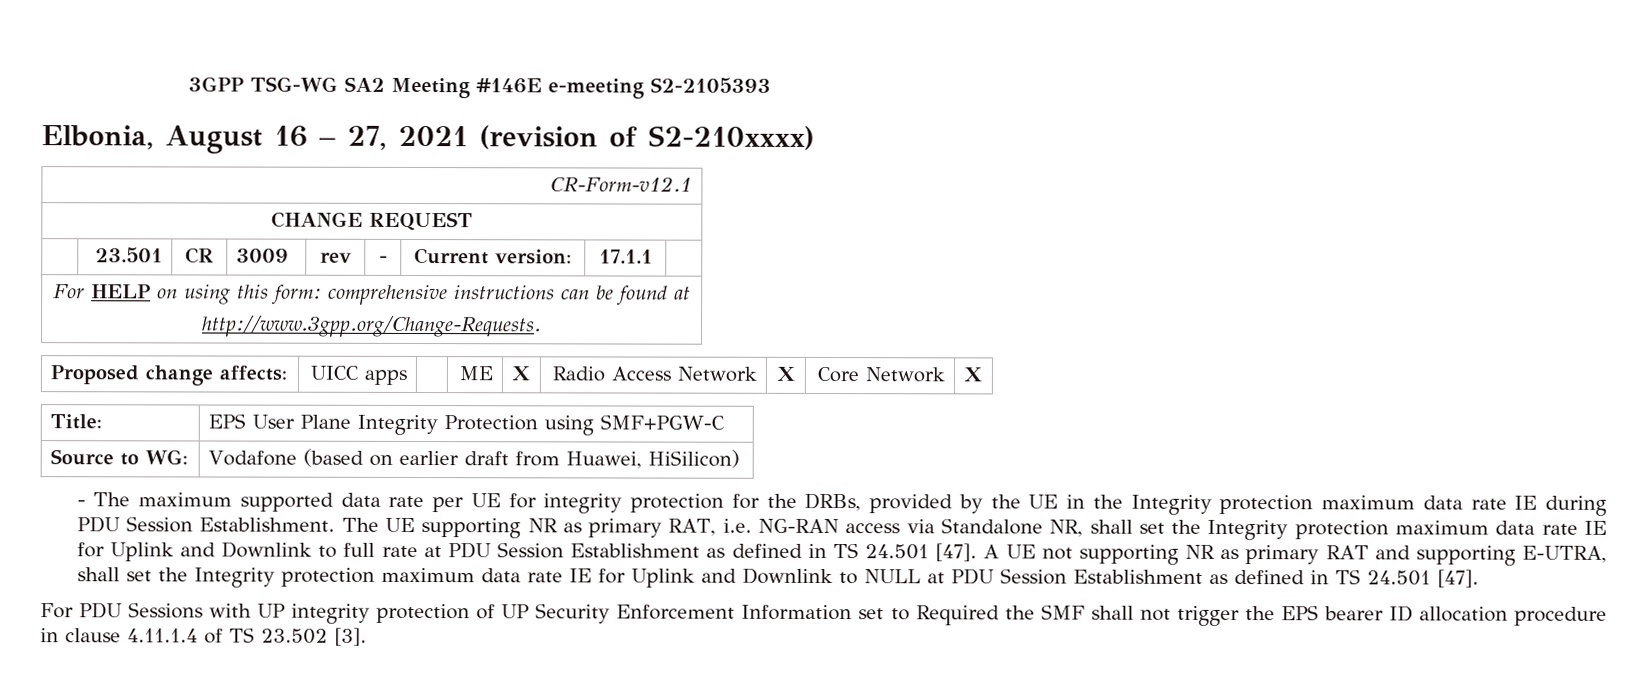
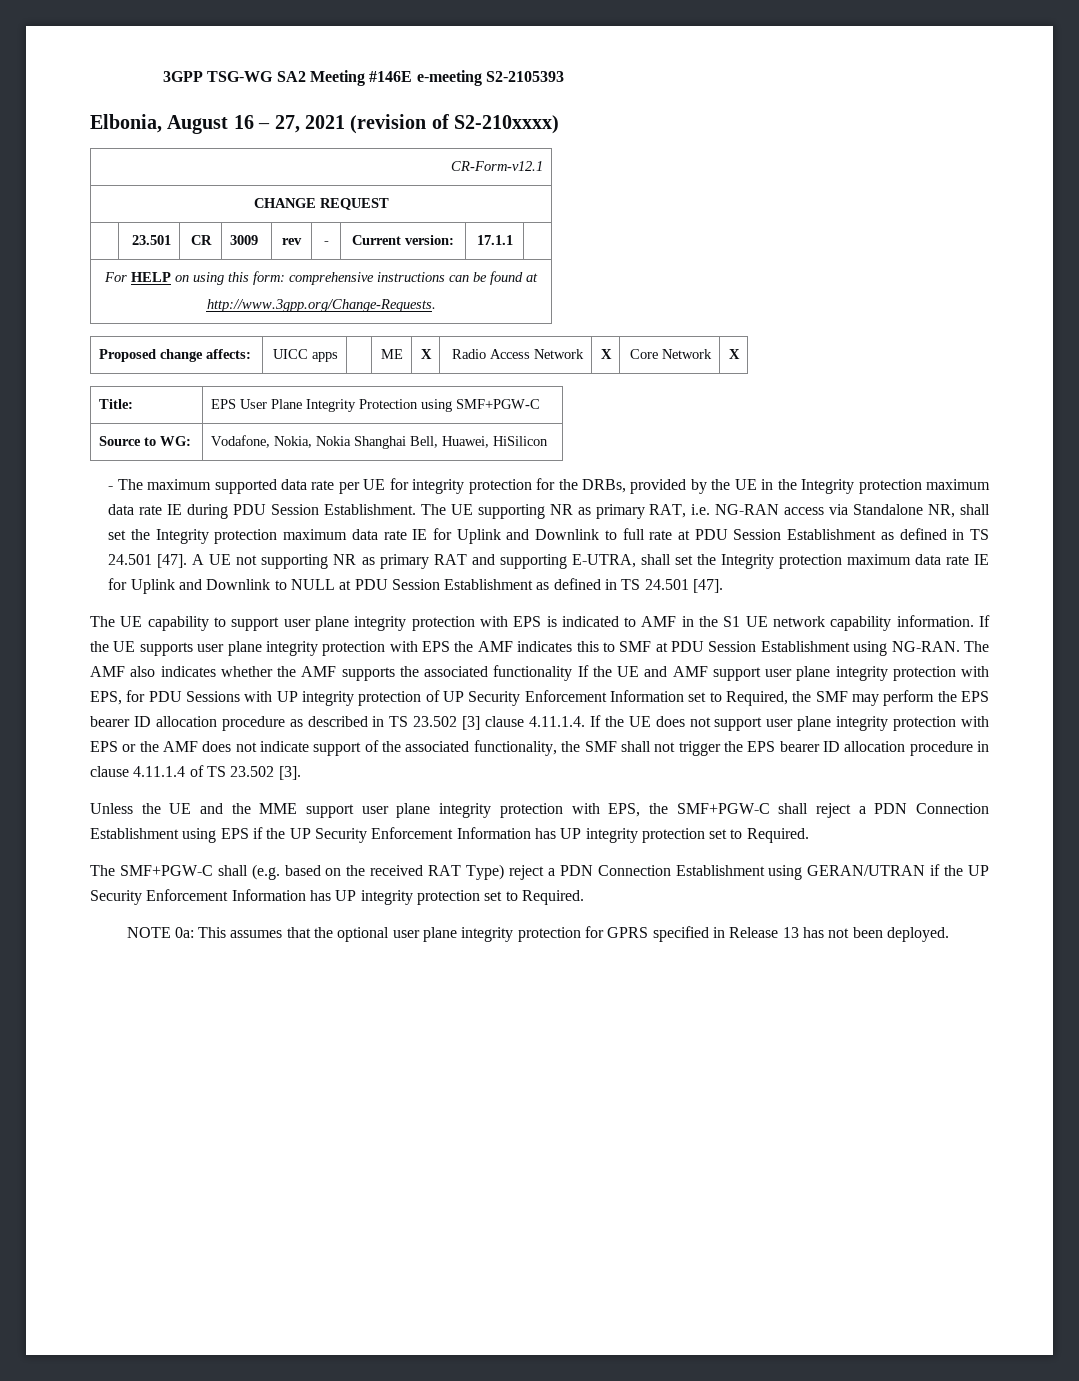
[208,448,741,469] Vodafone (based on earlier draft from Huawei, HiSilicon) -> [210,435,548,449] Vodafone, Nokia, Nokia Shanghai Bell, Huawei, HiSilicon
[40,603,74,619] For -> [90,615,991,631] [90,641,990,656] [90,665,989,681] [90,690,146,705] The UE capability to support user plane integrity protection with EPS is indicated to AMF in the S1 UE network capability information. If the UE supports user plane integrity protection with EPS the AMF indicates this to SMF at PDU Session Establishment using NG-RAN. The AMF also indicates whether the AMF supports the associated functionality If the UE and AMF support user plane integrity protection with EPS, for
[915,605,1000,626] Required -> [726,690,990,706] [90,715,989,731] [90,740,557,756] Required, the SMF may perform the EPS bearer ID allocation procedure as described in TS 23.502 [3] clause 4.11.1.4. If the UE does not support user plane integrity protection with EPS or the AMF does not indicate support of the associated functionality,
(367, 636) none -> [90,803,990,818] [90,827,809,843] [90,864,990,880] [90,889,584,905] [126,926,949,942] // Unless the UE and the MME support user plane integrity protection with EPS, the SMF+PGW-C shall reject a PDN Connection Establishment using EPS if the UP Security Enforcement Information has UP integrity protection set to Required. // The SMF+PGW-C shall (e.g. based on the received RAT Type) reject a PDN Connection Establishment using GERAN/UTRAN if the UP Security Enforcement Information has UP integrity protection set to Required. // NOTE 0a: This assumes that the optional user plane integrity protection for GPRS specified in Release 13 has not been deployed.

